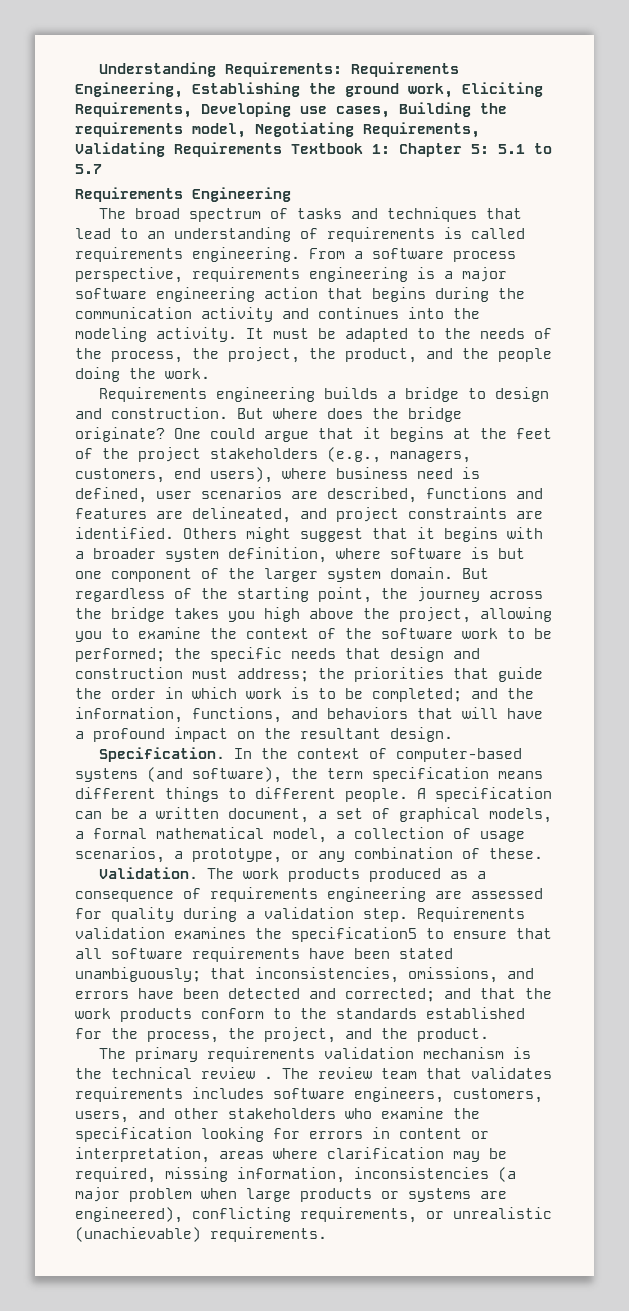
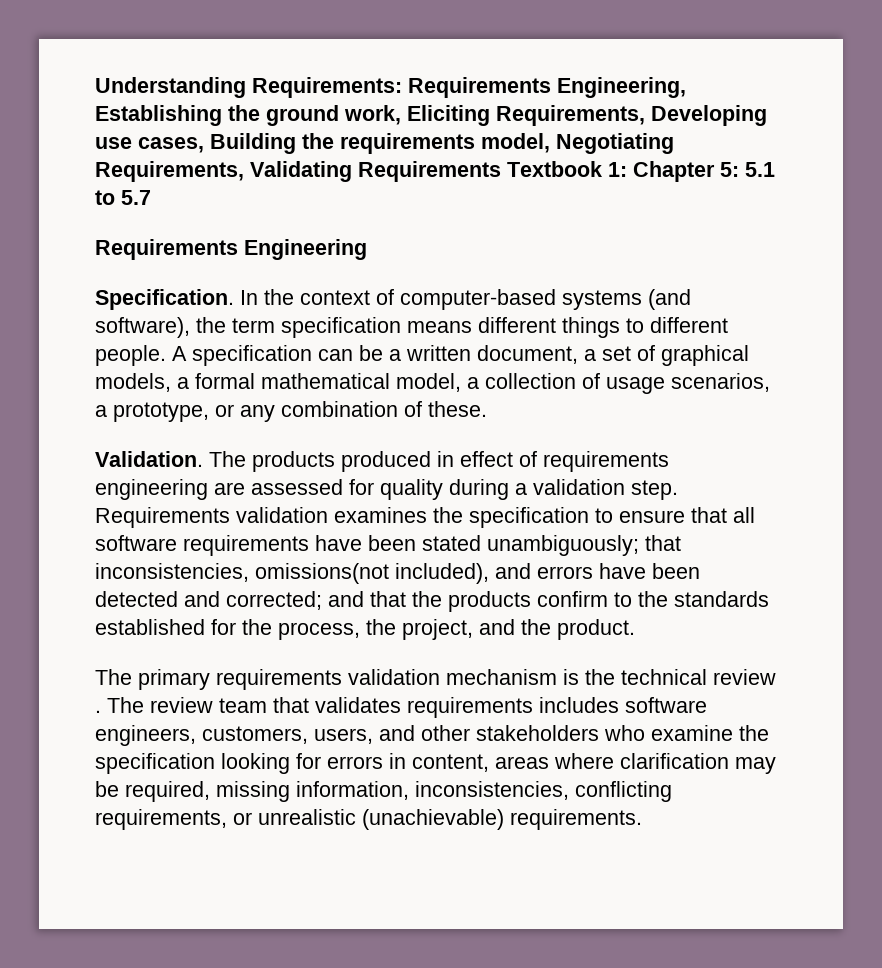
[98,207,522,222] [75,227,525,242] [75,247,516,262] [75,267,507,283] [75,287,525,302] [75,307,480,322] [75,327,552,342] [75,347,552,363] [75,367,210,382] [98,387,549,402] [75,407,462,422] [75,427,552,442] [75,447,471,463] [75,467,480,483] [75,487,543,503] [75,507,543,523] [75,527,543,542] [75,547,525,563] [75,567,489,582] [75,587,543,603] [75,607,552,623] [75,627,552,642] [75,647,480,662] [75,667,543,682] [75,687,534,702] [75,707,543,723] [75,727,453,742] // The broad spectrum of tasks and techniques that lead to an understanding of requirements is called requirements engineering. From a software process perspective, requirements engineering is a major software engineering action that begins during the communication activity and continues into the modeling activity. It must be adapted to the needs of the process, the project, the product, and the people doing the work. // Requirements engineering builds a bridge to design and construction. But where does the bridge originate? One could argue that it begins at the feet of the project stakeholders (e.g., managers, customers, end users), where business need is defined, user scenarios are described, functions and features are delineated, and project constraints are identified. Others might suggest that it begins with a broader system definition, where software is but one component of the larger system domain. But regardless of the starting point, the journey across the bridge takes you high above the project, allowing you to examine the context of the software work to be performed; the specific needs that design and construction must address; the priorities that guide the order in which work is to be completed; and the information, functions, and behaviors that will have a profound impact on the resultant design. -> (367, 249) none
[242,868,279,879] work -> (246, 459) none
[449,871,486,879] [75,891,174,902] as a consequence -> [437,451,513,467] in effect
[291,927,417,942] specification5 -> [469,507,589,528] specification
[408,967,498,983] omissions, -> [255,563,489,584] omissions(not included),
[75,1008,264,1022] work products conform -> [448,591,608,612] products confirm
[399,1128,489,1139] [75,1147,210,1163] content or interpretation, -> [412,754,489,772] content,
[354,1167,516,1182] [75,1187,507,1202] [75,1207,183,1223] inconsistencies (a major problem when large products or systems are engineered), -> [415,781,569,800] inconsistencies,

